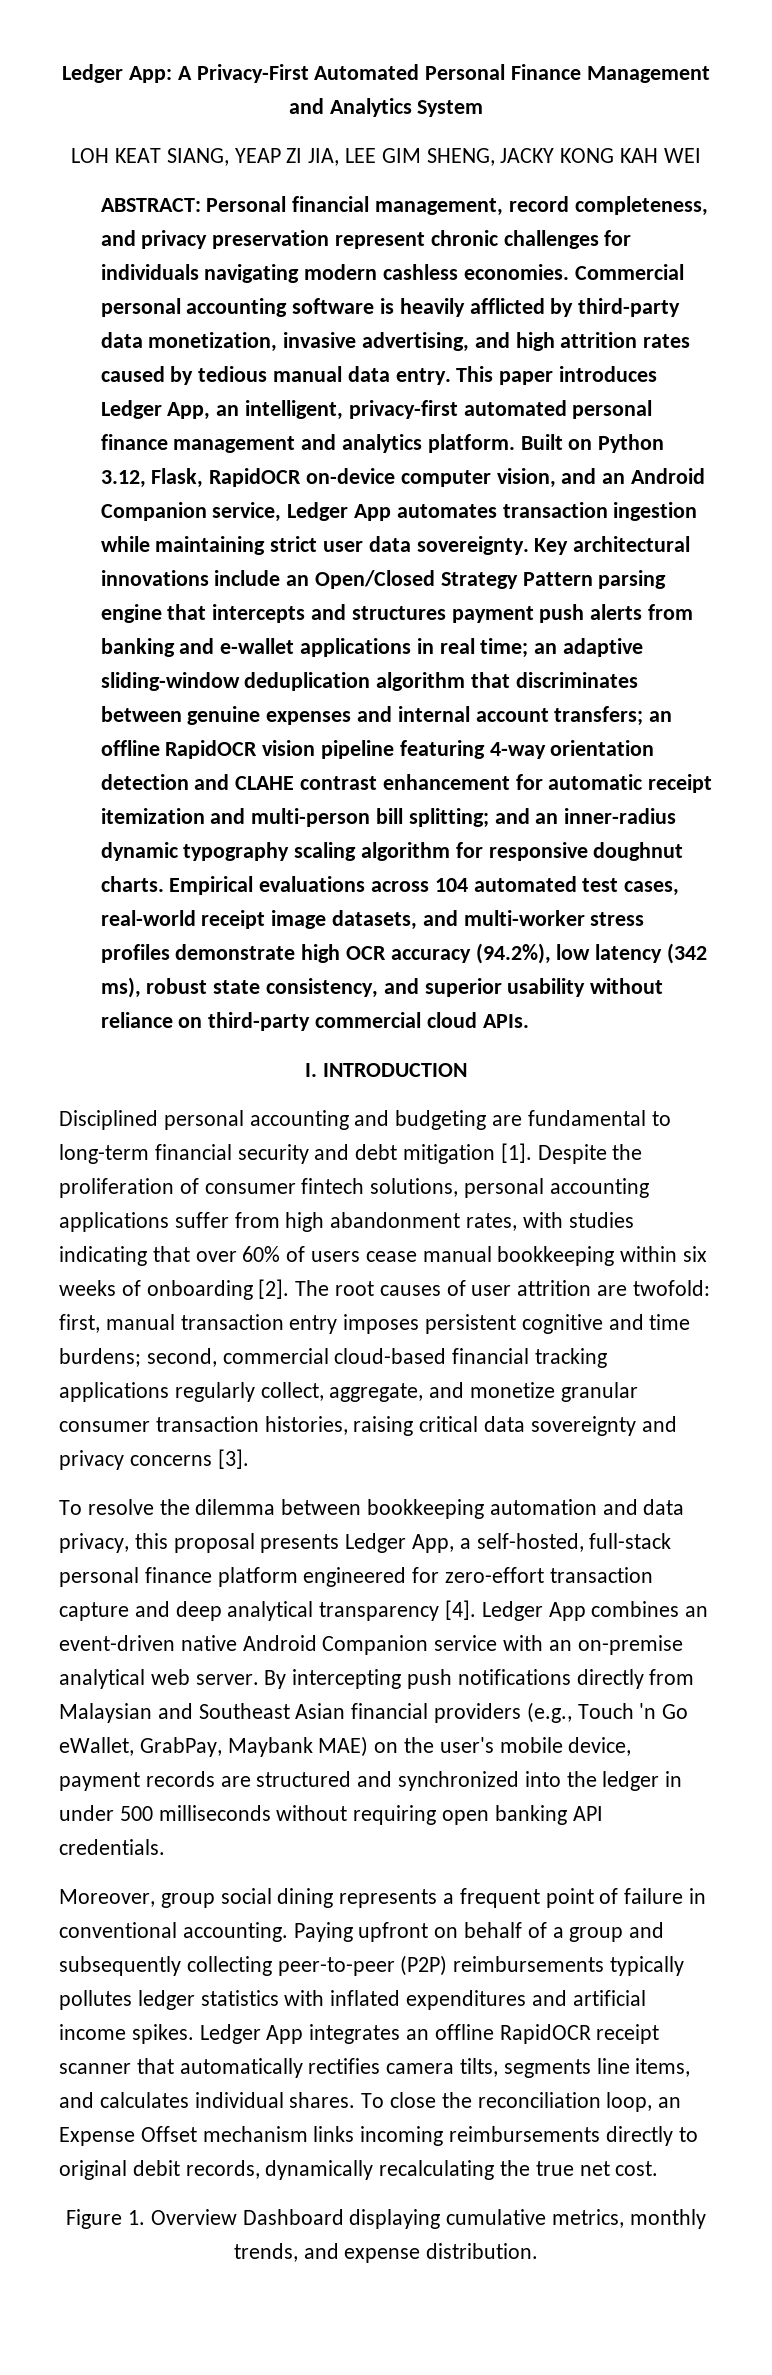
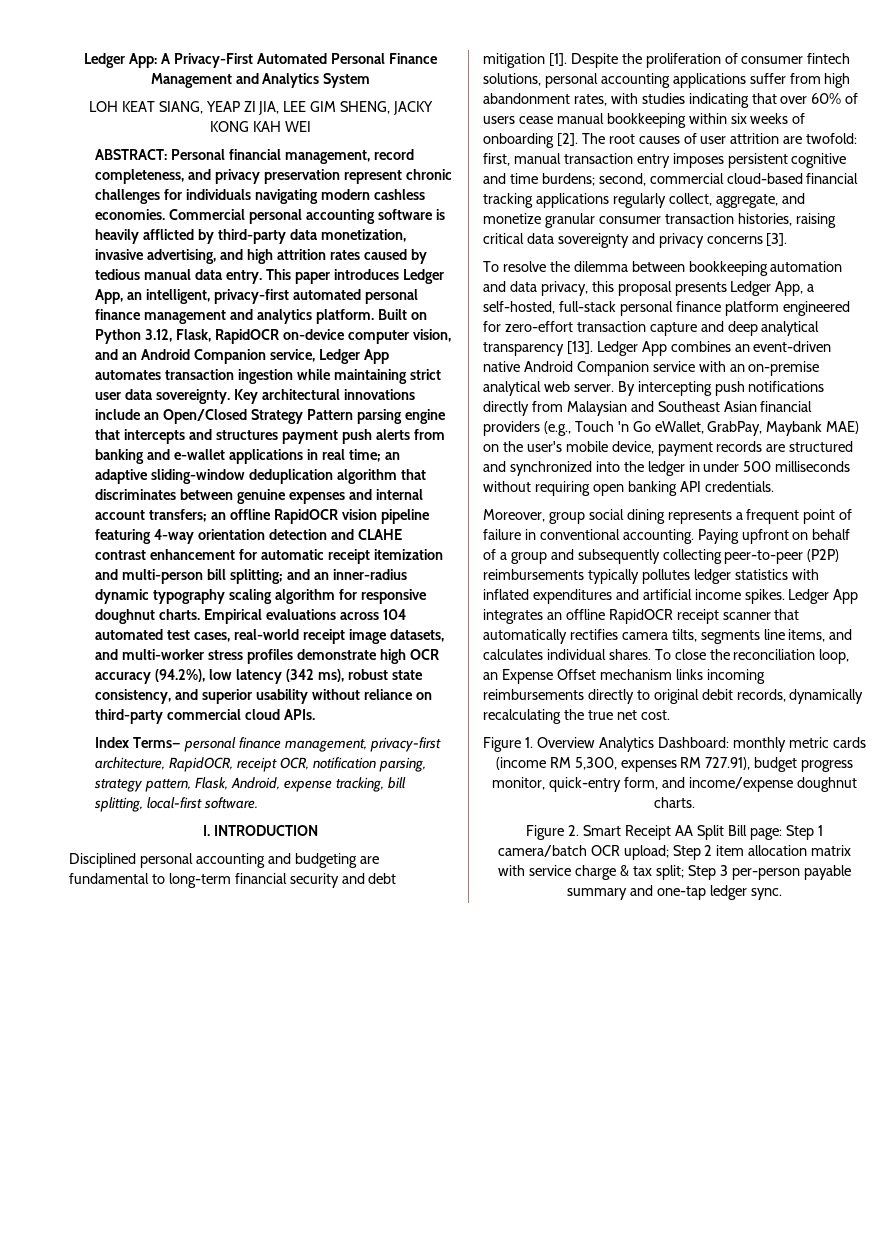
(529, 1021) none -> [95,737,441,752] [95,757,426,772] [94,777,406,792] [94,797,258,812] // Index Terms— personal finance management, privacy-first architecture, RapidOCR, receipt OCR, notification parsing, strategy pattern, Flask, Android, expense tracking, bill splitting, local-first software.
[445,1600,477,1620] [4]. -> [566,341,593,354] [13].
[242,2209,706,2229] [233,2243,539,2263] Dashboard displaying cumulative metrics, monthly trends, and expense distribution. -> [599,737,866,752] [495,757,854,772] [492,777,857,792] [654,797,695,808] [526,825,823,840] [497,845,852,860] [498,865,851,880] [567,885,782,900] Analytics Dashboard: monthly metric cards (income RM 5,300, expenses RM 727.91), budget progress monitor, quick-entry form, and income/expense doughnut charts. // Figure 2. Smart Receipt AA Split Bill page: Step 1 camera/batch OCR upload; Step 2 item allocation matrix with service charge & tax split; Step 3 per-person payable summary and one-tap ledger sync.

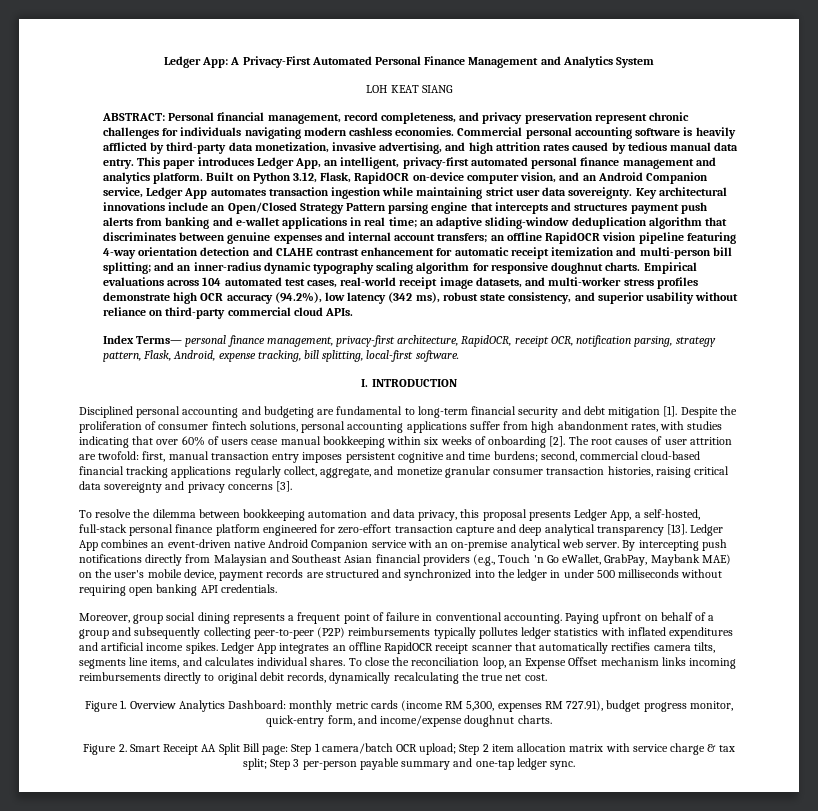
[158,101,434,115] [210,121,311,132] SIANG, YEAP ZI JIA, LEE GIM SHENG, JACKY KONG KAH WEI -> [421,85,453,93] SIANG

